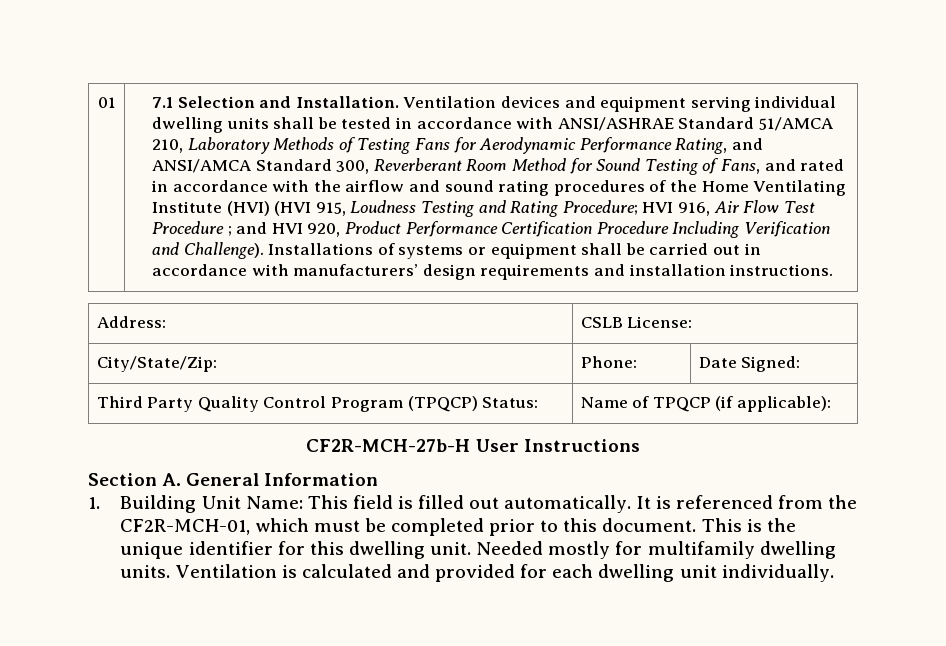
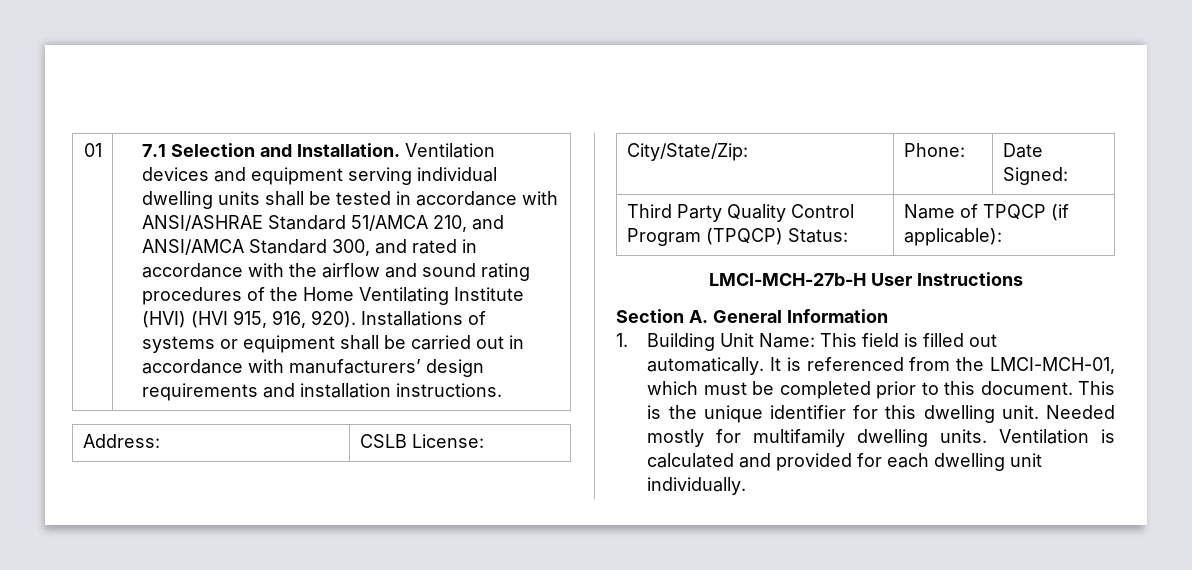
[187,137,763,154] [152,158,760,175] Laboratory Methods of Testing Fans for Aerodynamic Performance Rating, and ANSI/AMCA Standard 300, Reverberant Room Method for Sound Testing of Fans, -> [471,215,504,230] [141,239,370,256] and ANSI/AMCA Standard 300,
[350,200,815,217] [152,221,830,238] [152,242,264,259] Loudness Testing and Rating Procedure; HVI 916, Air Flow Test Procedure ; and HVI 920, Product Performance Certification Procedure Including Verification and Challenge). -> [271,310,356,328] 916, 920).
[306,439,471,452] CF2R-MCH-27b-H -> [708,273,866,286] LMCI-MCH-27b-H
[120,519,251,535] CF2R-MCH-01, -> [990,357,1115,374] LMCI-MCH-01,

